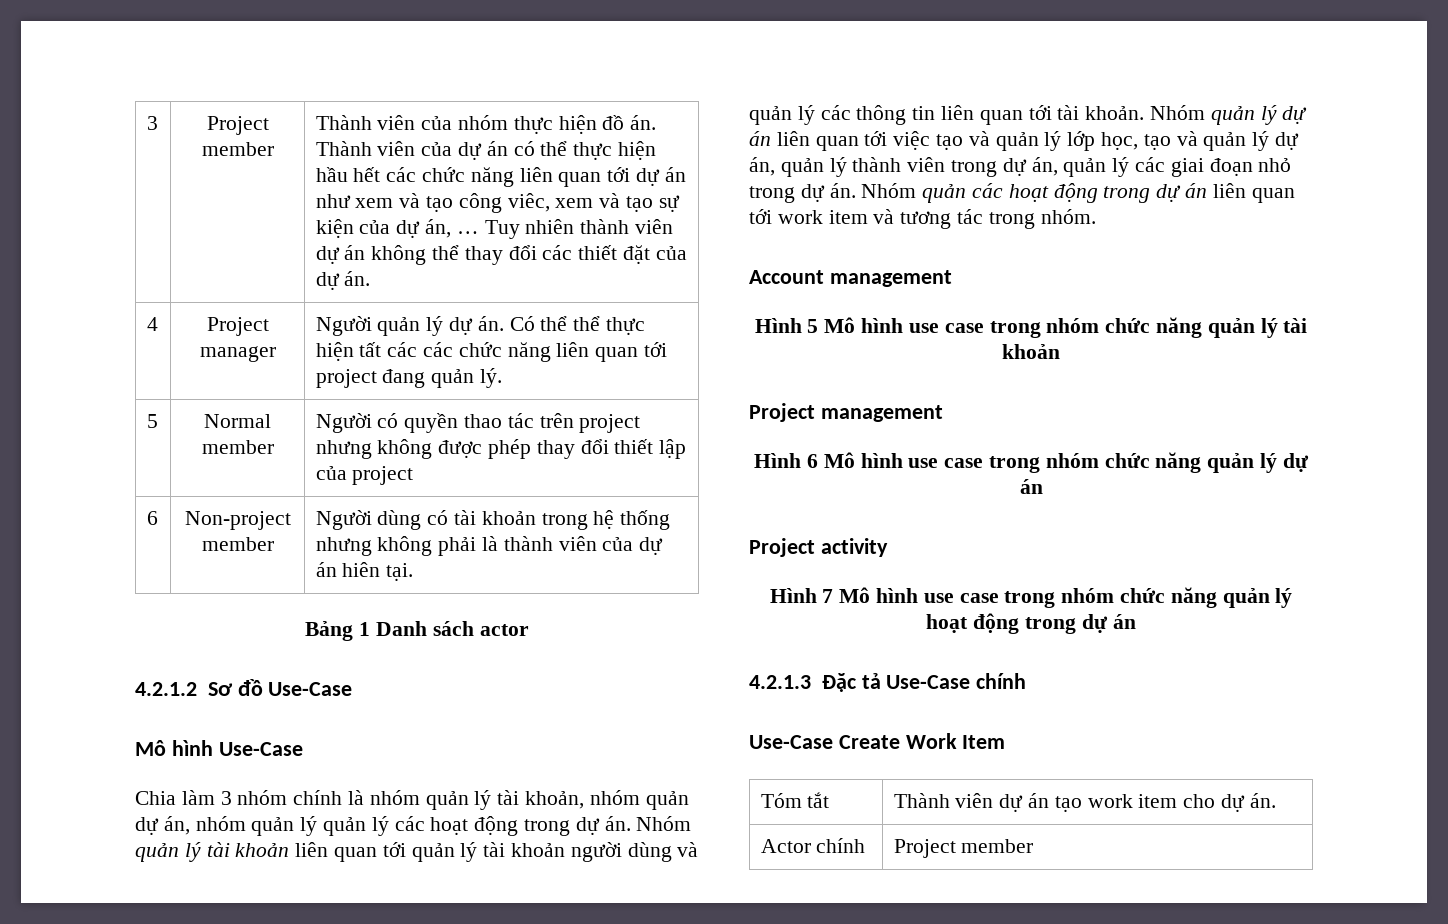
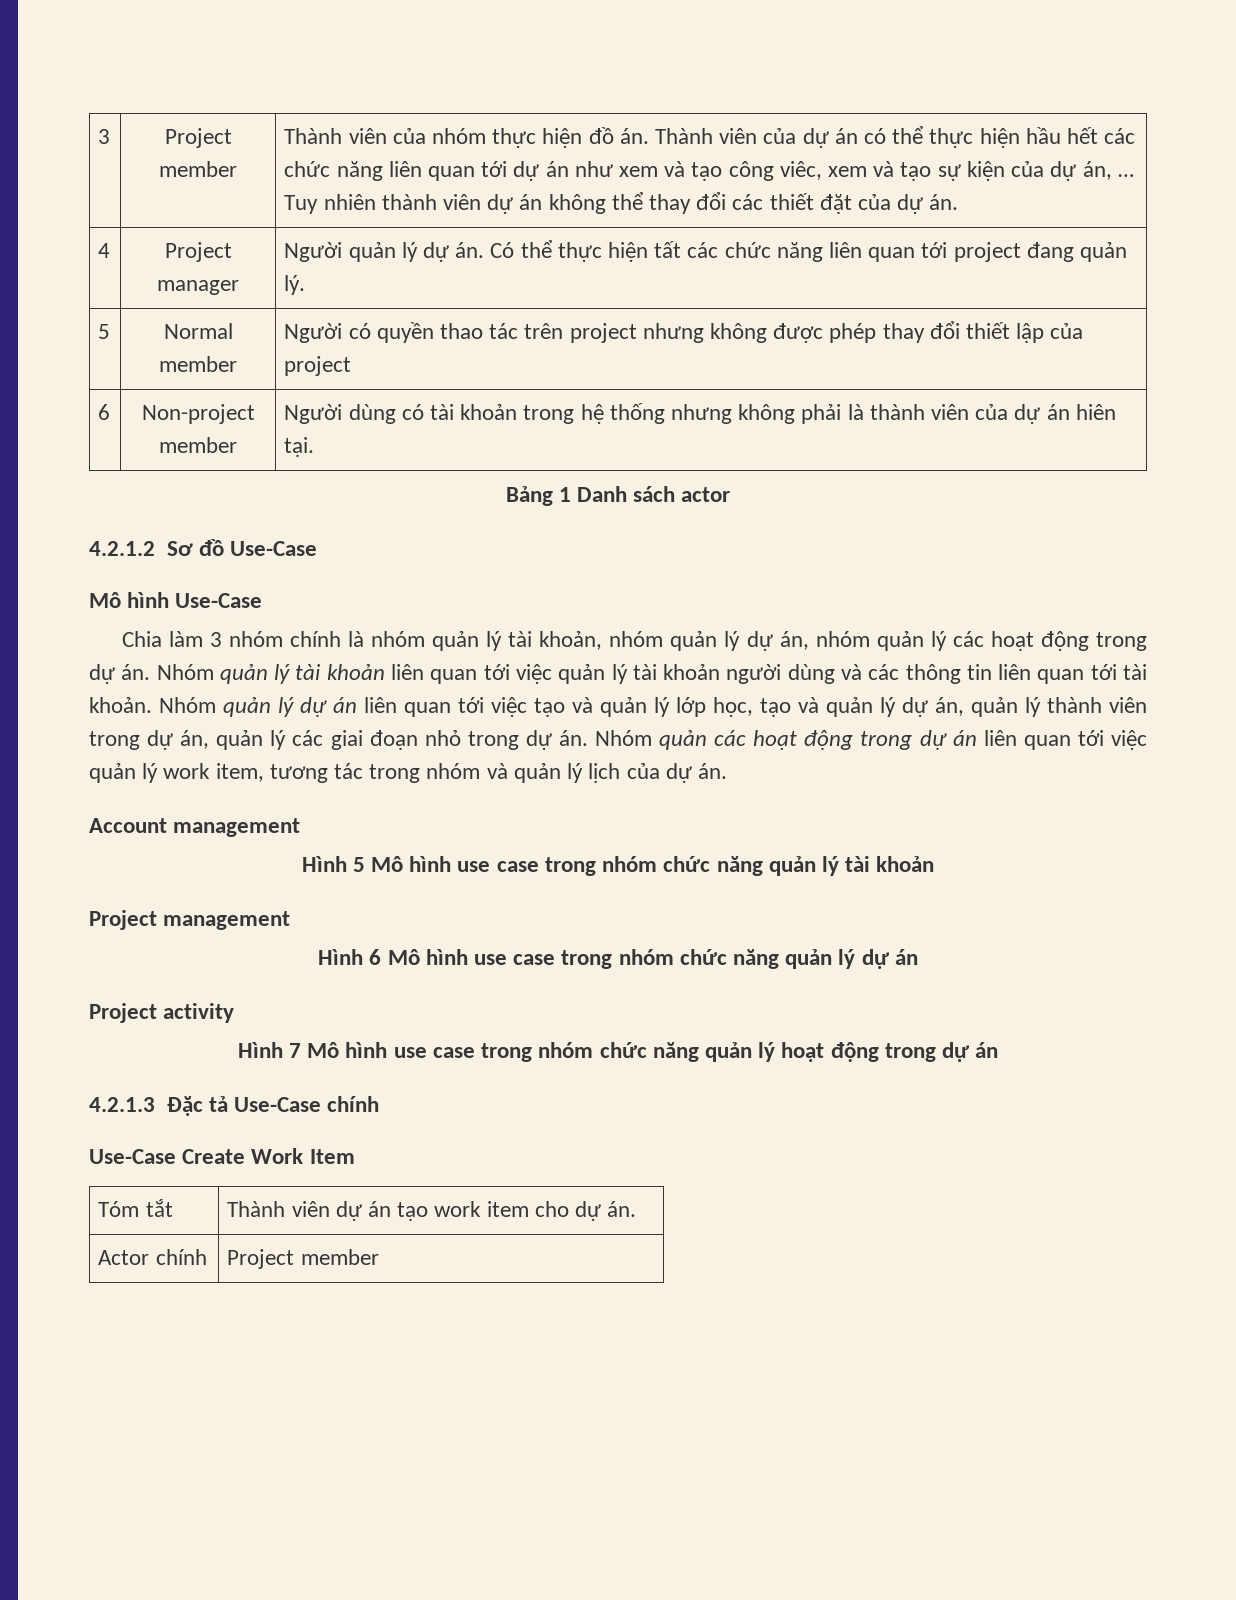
[573,316,601,331] thể -> (553, 249) none
[423,342,454,357] các -> (719, 250) none
(689, 800) none -> [724,631,741,651] lý
[323,816,389,836] quản lý -> (947, 641) none
(406, 849) none -> [515,664,552,684] việc
[749,105,815,125] quản lý -> (862, 672) none
[777,209,1096,229] work item và tương tác trong nhóm. -> [1111,730,1147,750] [89,763,727,783] việc quản lý work item, tương tác trong nhóm và quản lý lịch của dự án.

